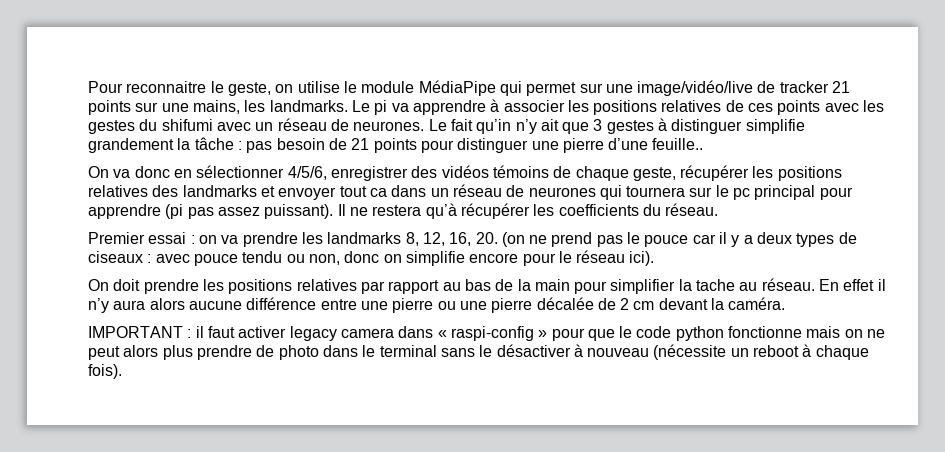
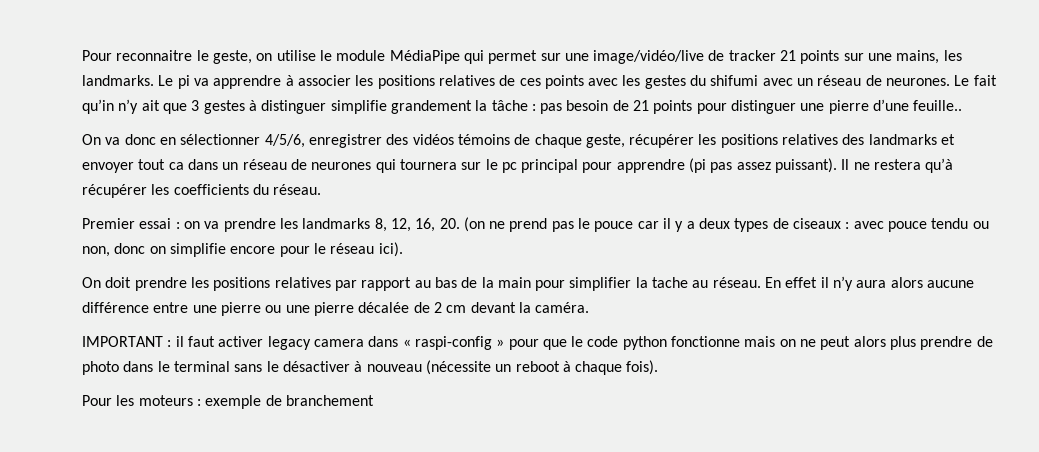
(122, 371) none -> [82,395,374,409] // Pour les moteurs : exemple de branchement

